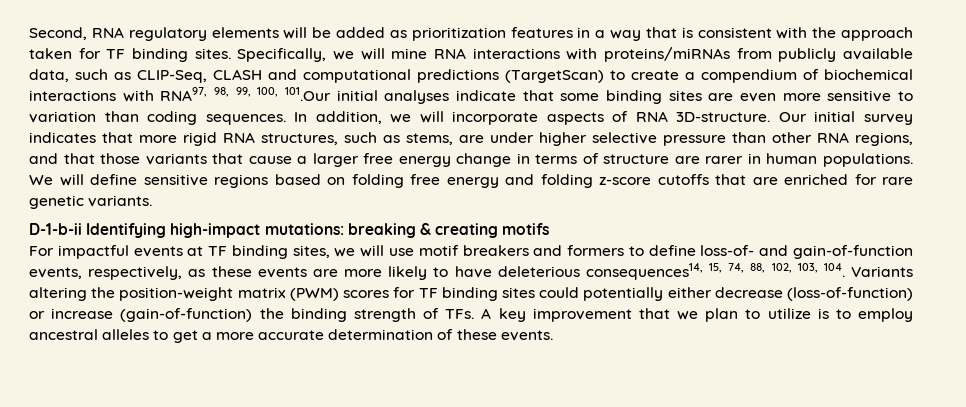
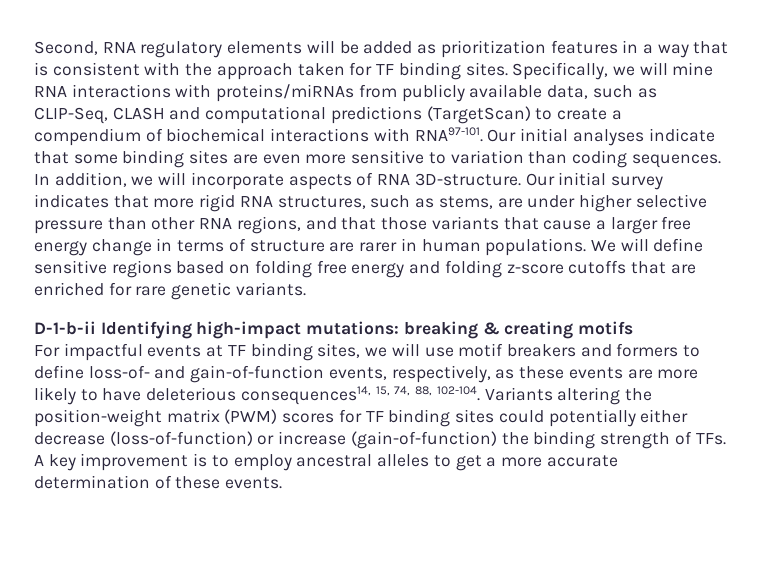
[160,87,331,101] RNA97, 98, 99, 100, 101.Our -> [414,127,517,142] RNA97-101. Our
[771,263,845,277] 102, 103, 104. -> [436,386,480,401] 102-104.
[638,308,811,322] that we plan to utilize -> (189, 462) none

